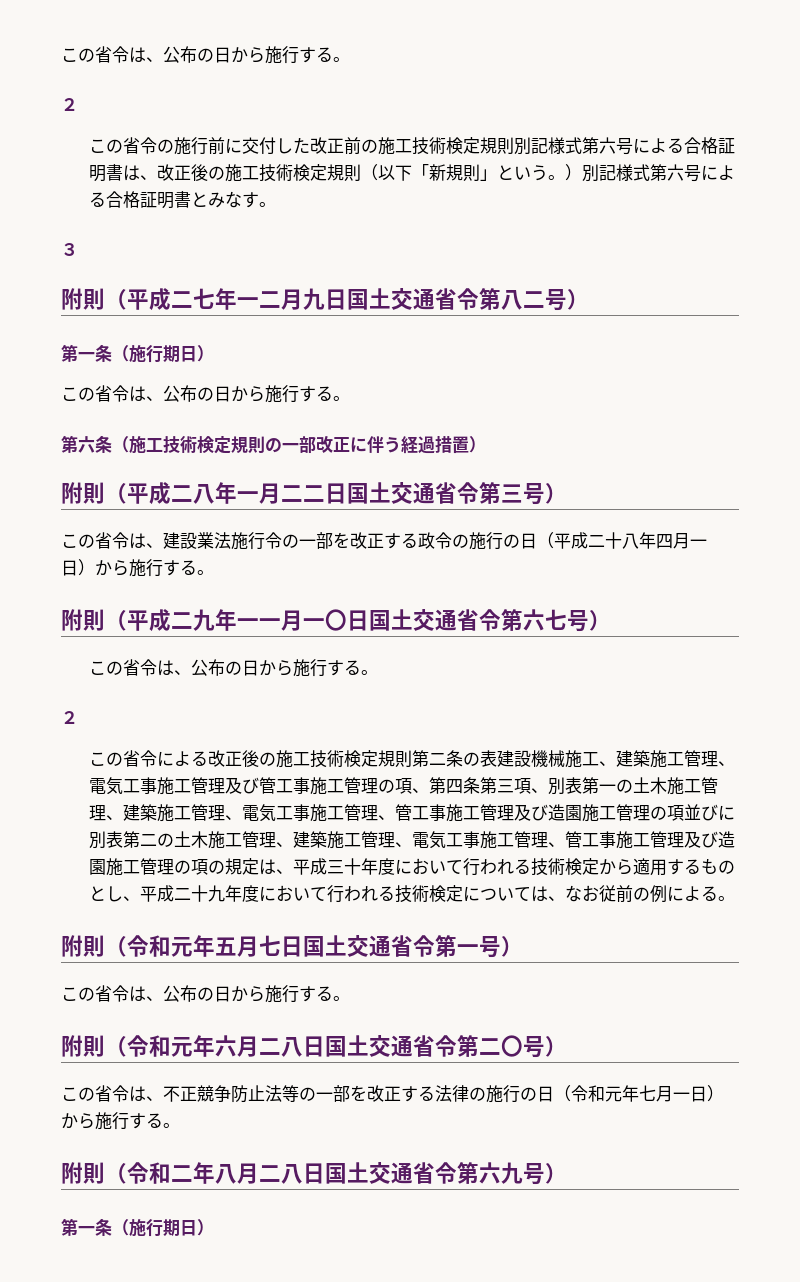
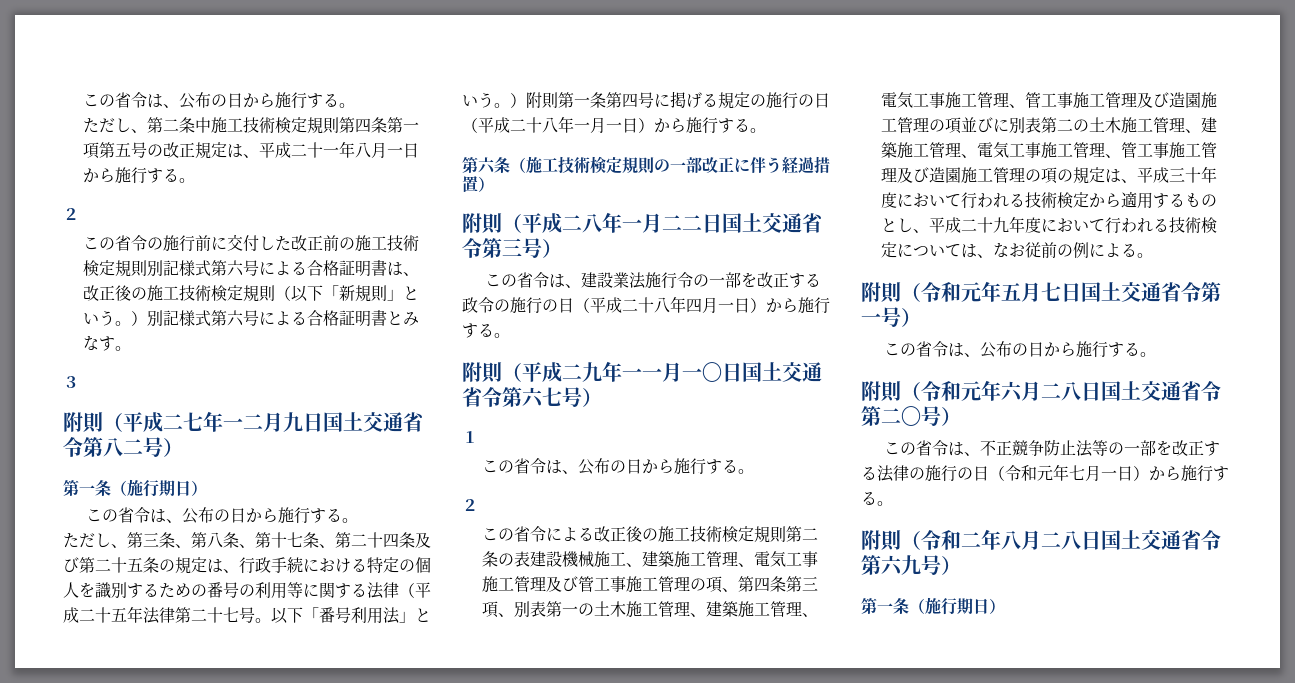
[61,46,350,64] この省令は、公布の日から施行する。 -> [83,92,356,109] [83,117,420,134] [83,141,420,159] [83,167,196,184] この省令は、公布の日から施行する。 // ただし、第二条中施工技術検定規則第四条第一項第五号の改正規定は、平成二十一年八月一日から施行する。
(350, 398) none -> [63,532,431,548] [63,557,431,574] [63,582,431,599] [63,606,431,624] [462,91,830,109] [462,116,766,134] // ただし、第三条、第八条、第十七条、第二十四条及び第二十五条の規定は、行政手続における特定の個人を識別するための番号の利用等に関する法律（平成二十五年法律第二十七号。以下「番号利用法」という。）附則第一条第四号に掲げる規定の施行の日（平成二十八年一月一日）から施行する。
(611, 620) none -> [462,431,478,443] // １

